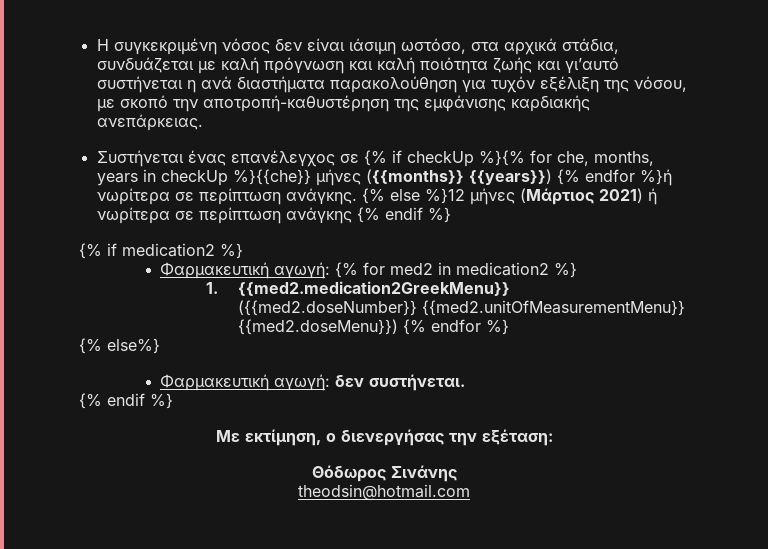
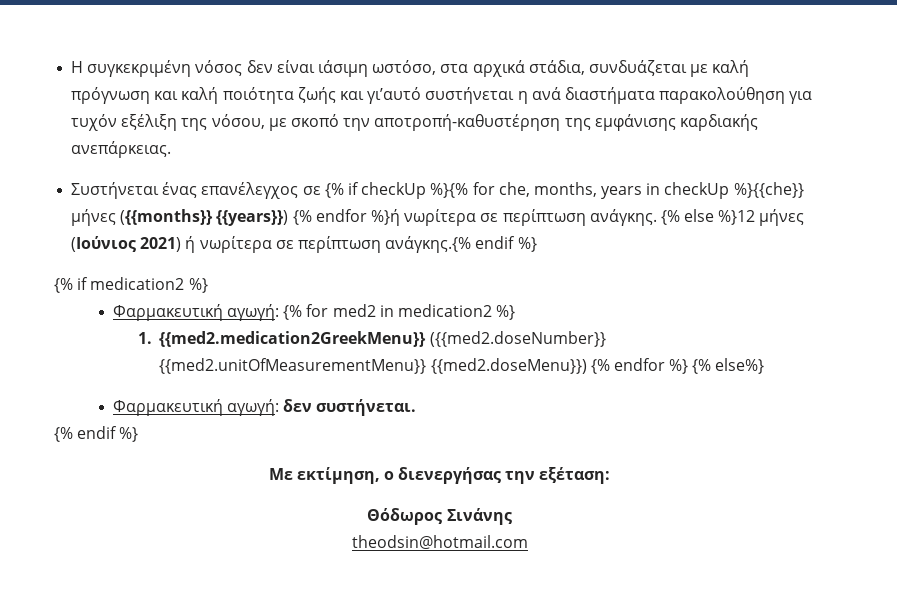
[519,188,594,205] (Μάρτιος -> [71,236,137,252] (Ιούνιος
[285,207,380,224] ανάγκης {% -> [385,236,472,253] ανάγκης.{%
(510, 327) // -> (689, 366) none

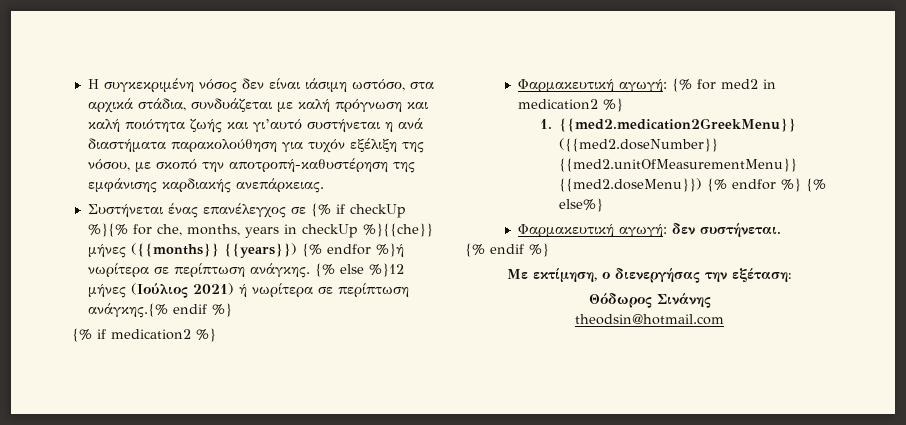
[71,236,137,252] (Ιούνιος -> [130,283,188,298] (Ιούλιος

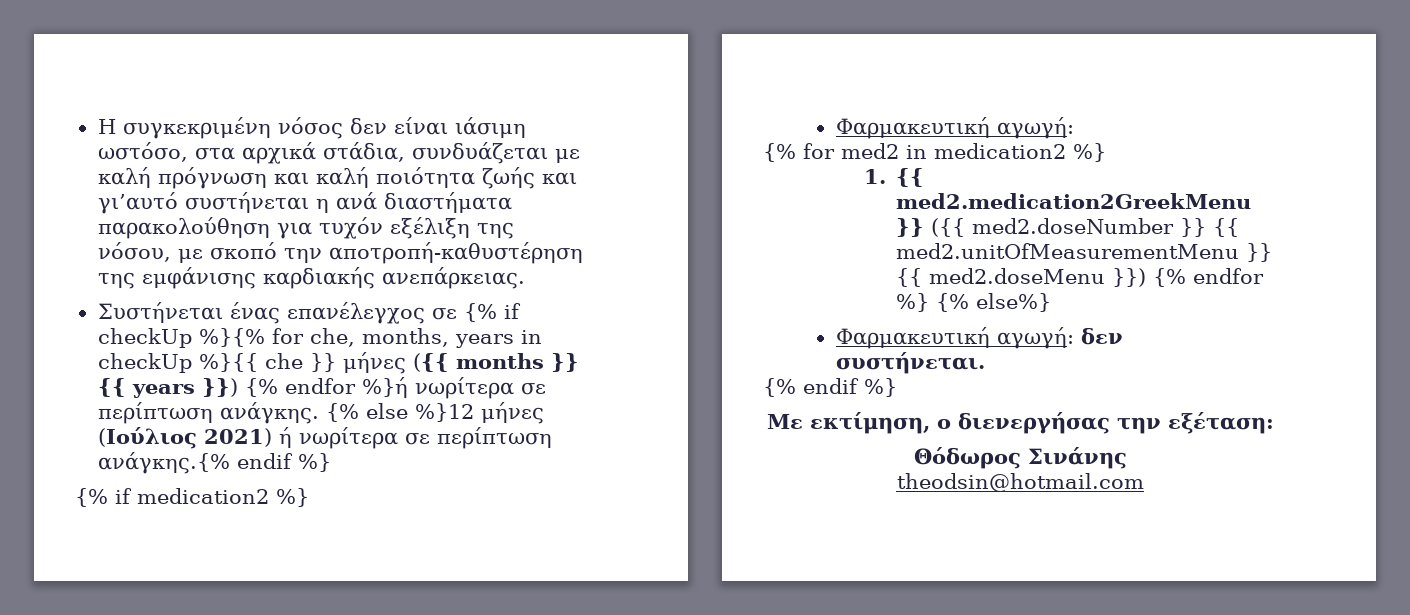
[362,223,433,237] [87,243,297,258] %}{{che}} μήνες ({{months}} {{years}}) -> [198,352,579,374] [97,378,238,398] %}{{ che }} μήνες ({{ months }} {{ years }})
(668, 85) none -> (1074, 128) //
[558,118,796,132] [558,138,718,152] [558,158,797,172] [558,178,702,192] {{med2.medication2GreekMenu}} ({{med2.doseNumber}} {{med2.unitOfMeasurementMenu}} {{med2.doseMenu}}) -> [896,168,925,187] [896,193,1252,209] [896,218,1240,237] [896,243,1273,262] [896,268,1147,287] {{ med2.medication2GreekMenu }} ({{ med2.doseNumber }} {{ med2.unitOfMeasurementMenu }} {{ med2.doseMenu }})

